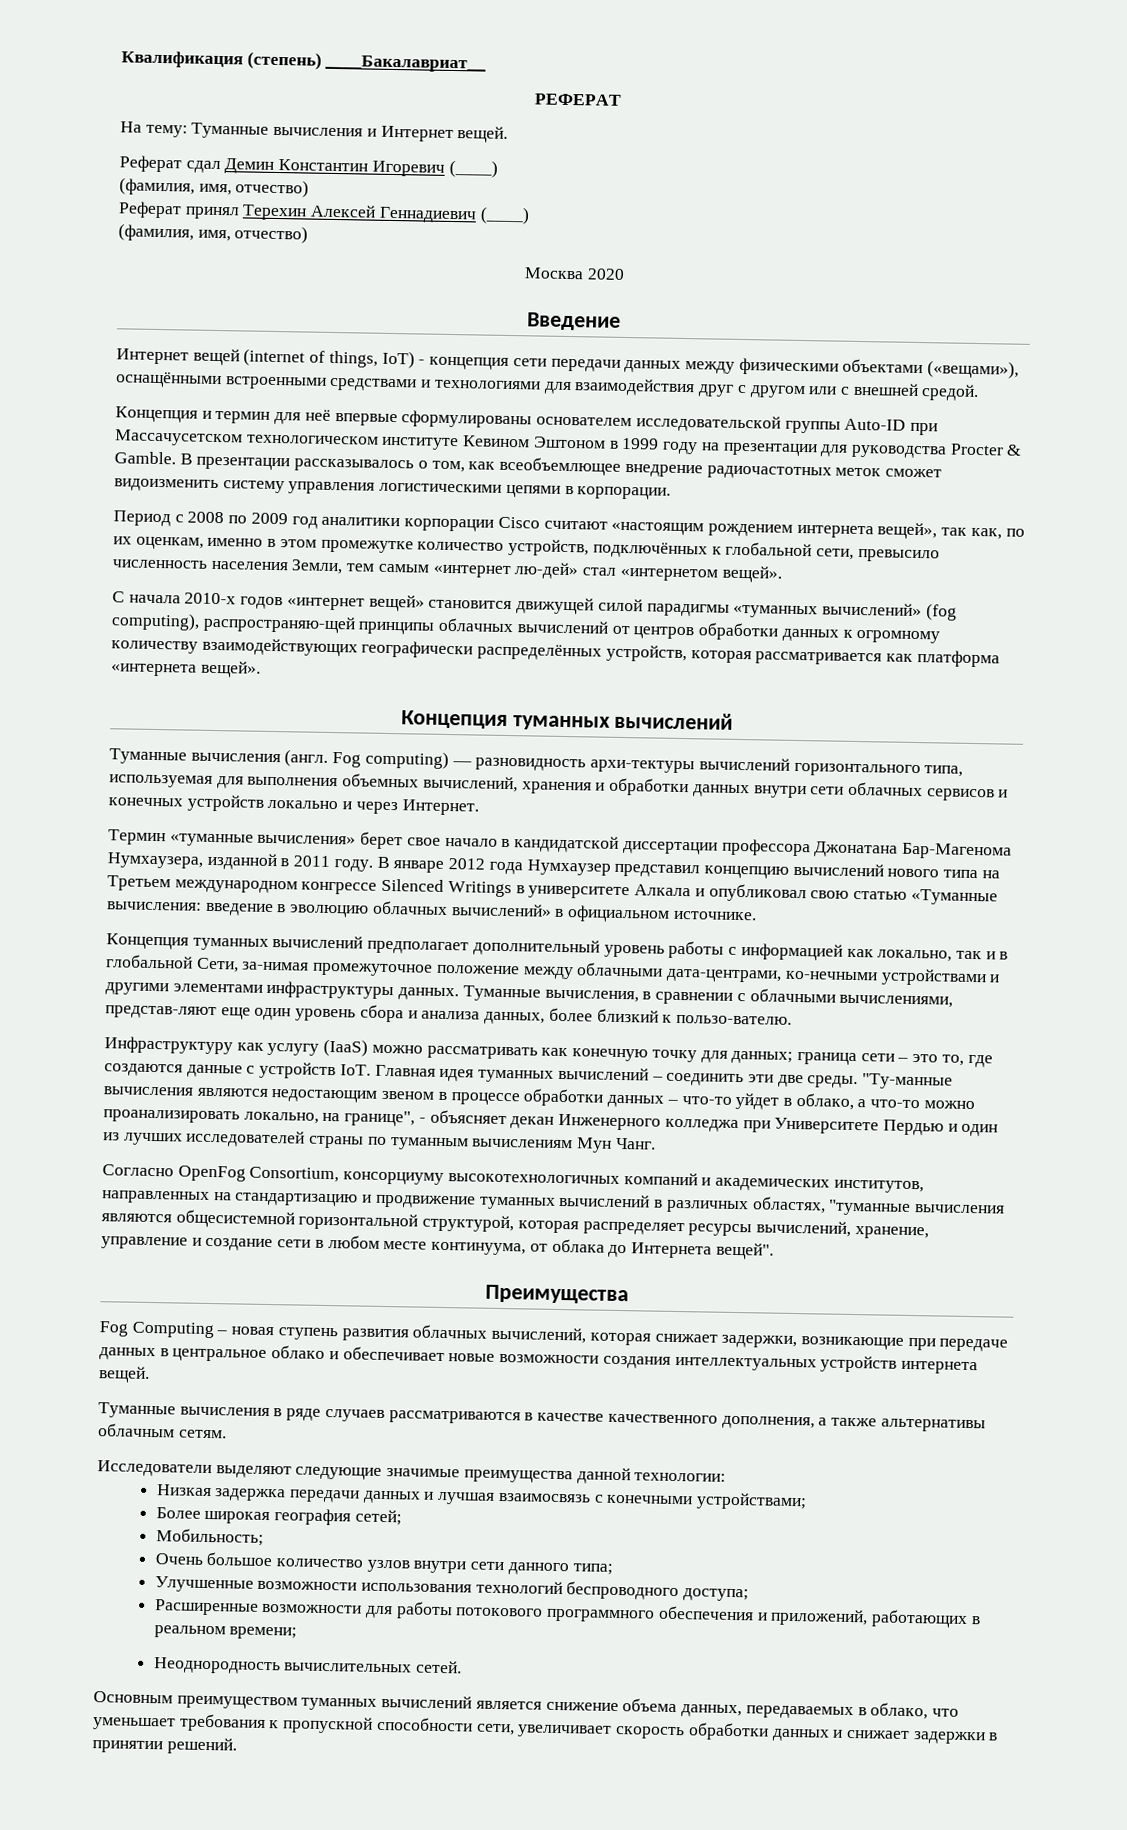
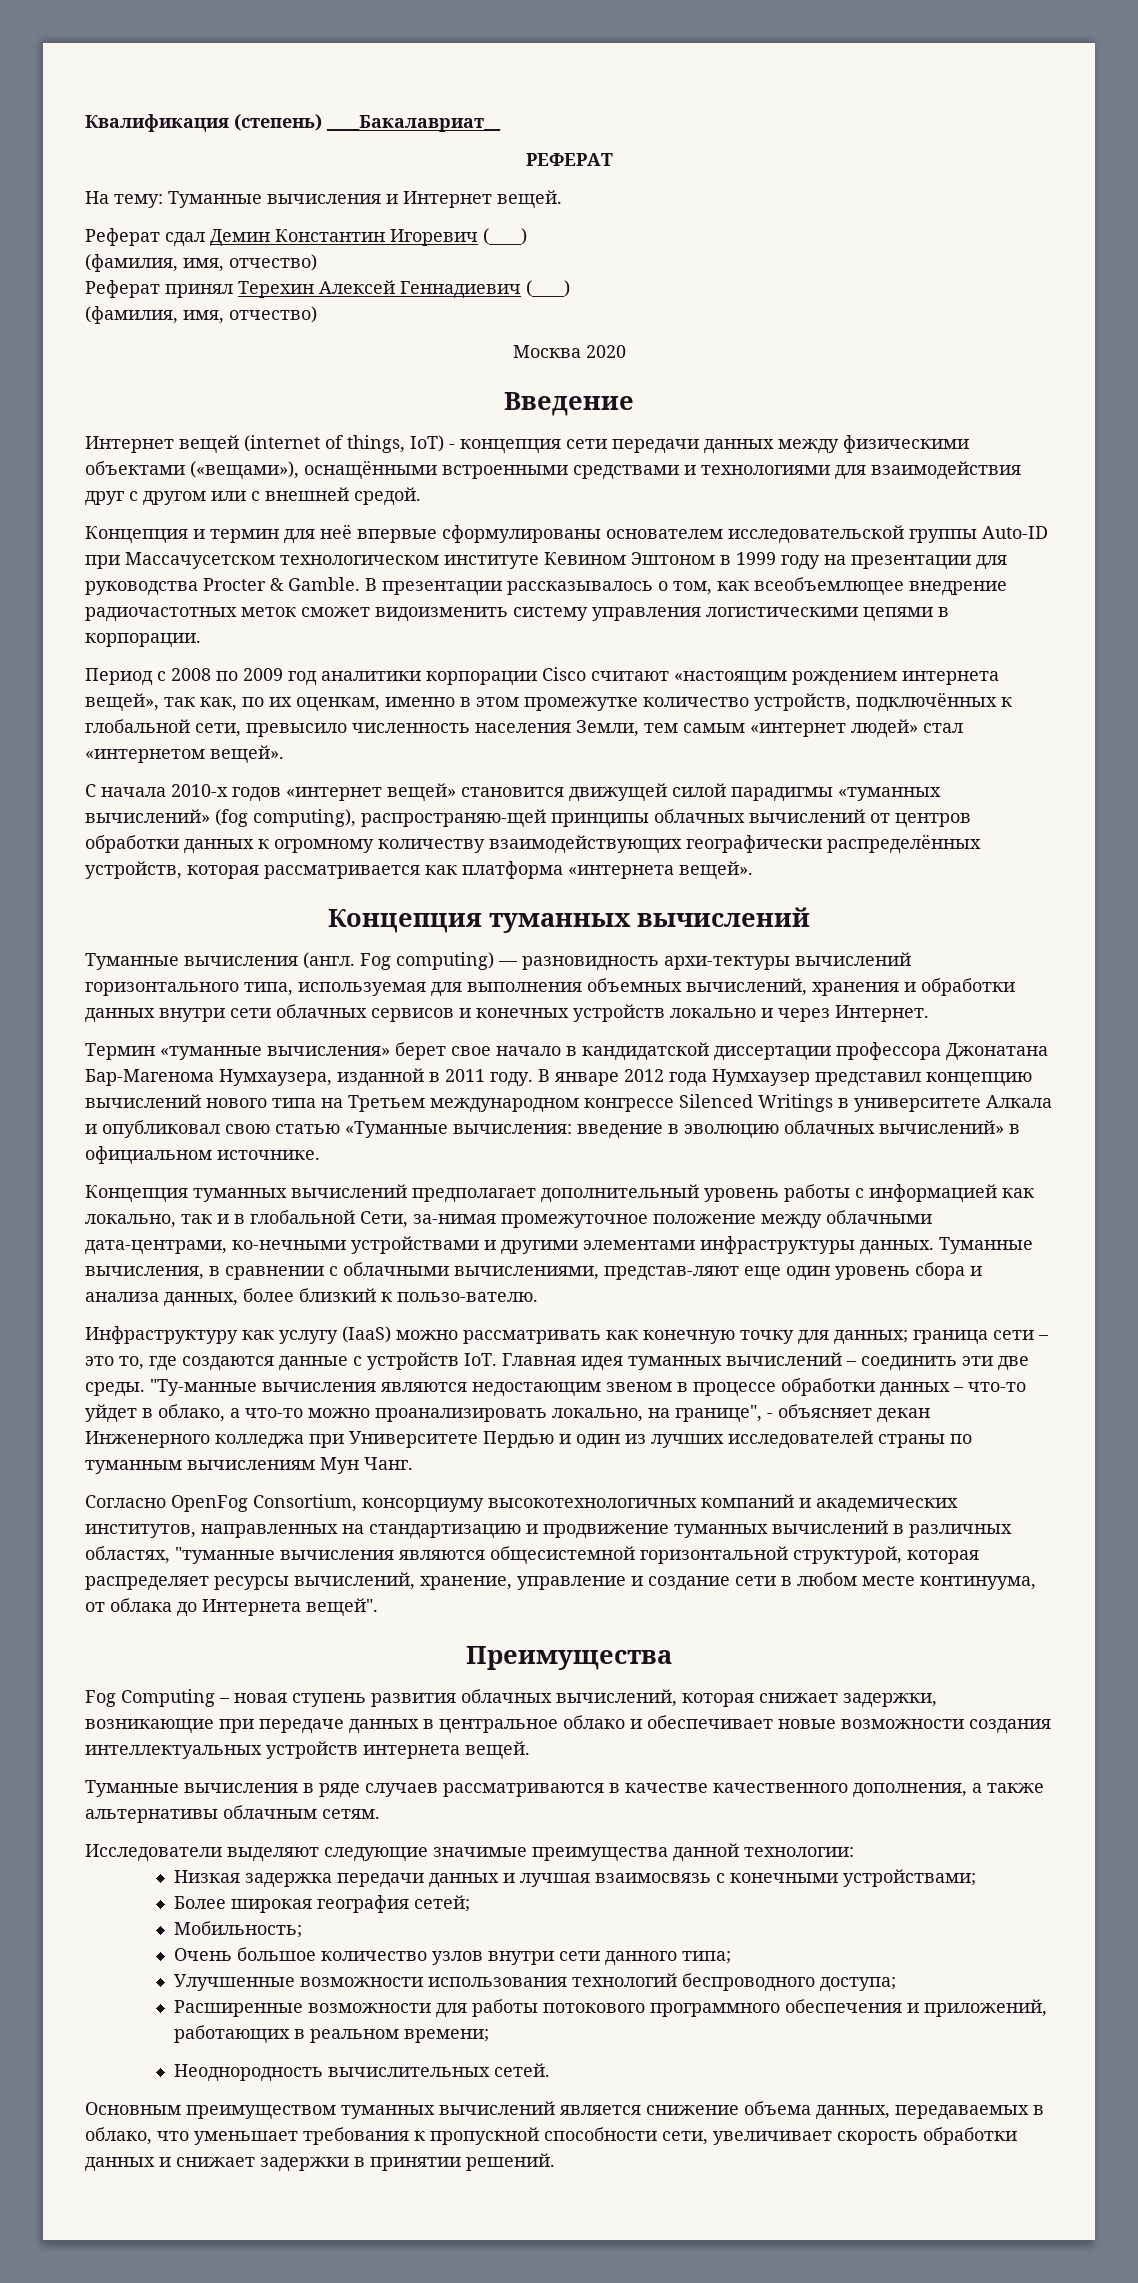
[514,562,580,580] лю-дей» -> [851,719,918,738] людей»

